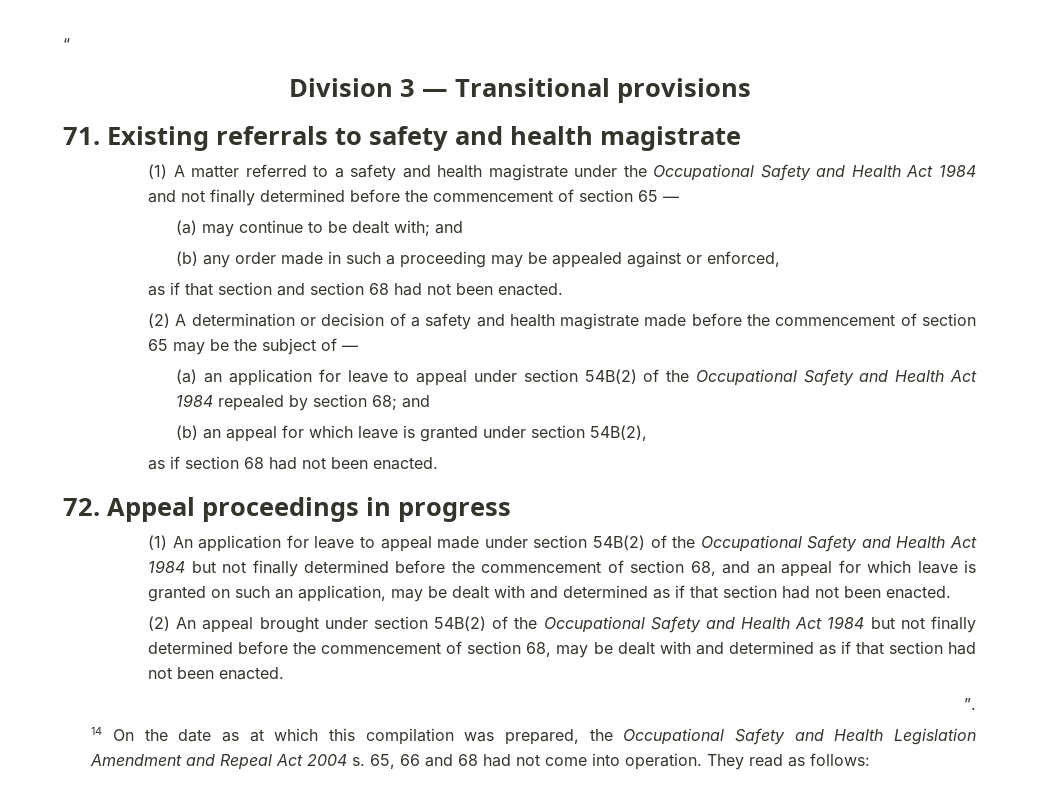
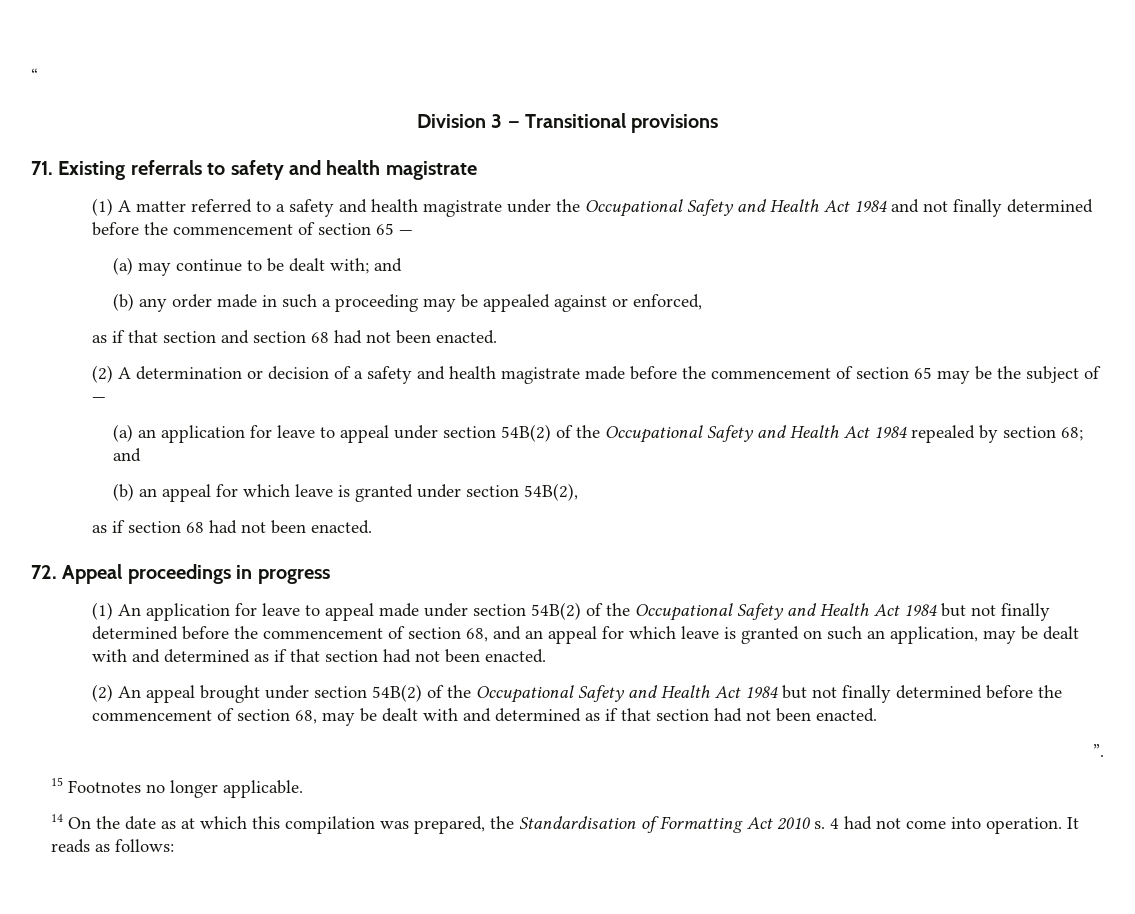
(976, 704) none -> [51,777,304,798] // 15 Footnotes no longer applicable.
[623,728,976,745] [90,754,479,770] Occupational Safety and Health Legislation Amendment and Repeal Act 2004 s. 65, 66 and 68 -> [519,816,840,833] Standardisation of Formatting Act 2010 s. 4
[707,754,784,770] They read -> [1067,817,1080,829] [51,839,91,853] It reads

